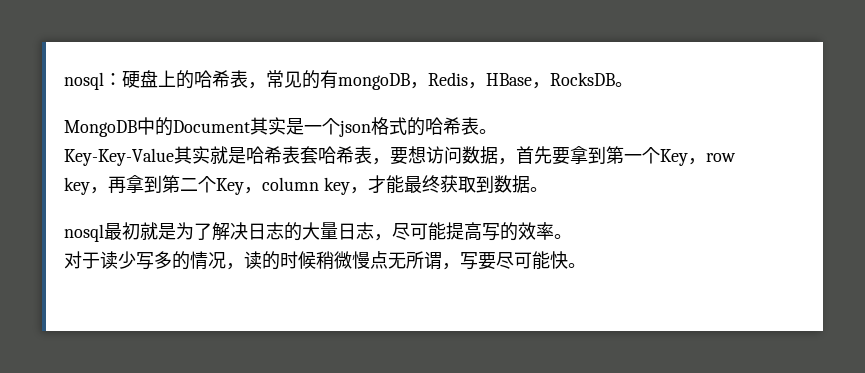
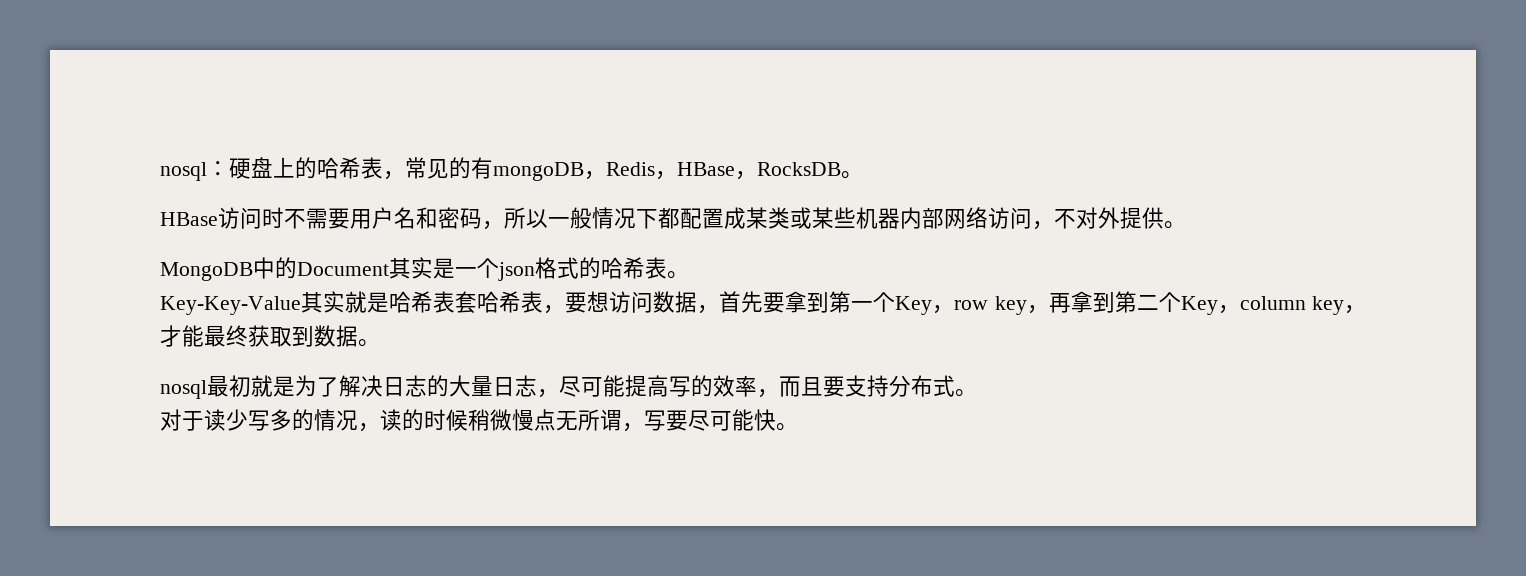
(633, 84) none -> [160,207,1186,230] // HBase访问时不需要用户名和密码，所以一般情况下都配置成某类或某些机器内部网络访问，不对外提供。
(554, 231) none -> [757,375,955,398] ，而且要支持分布式

